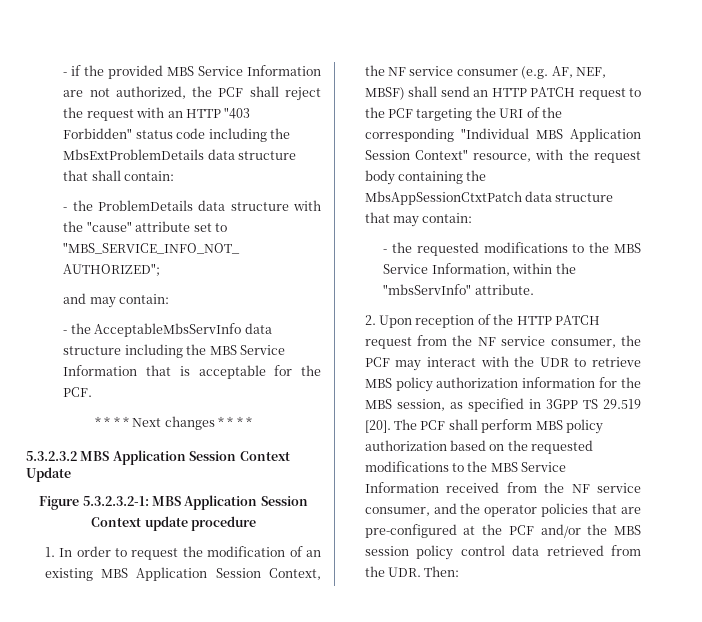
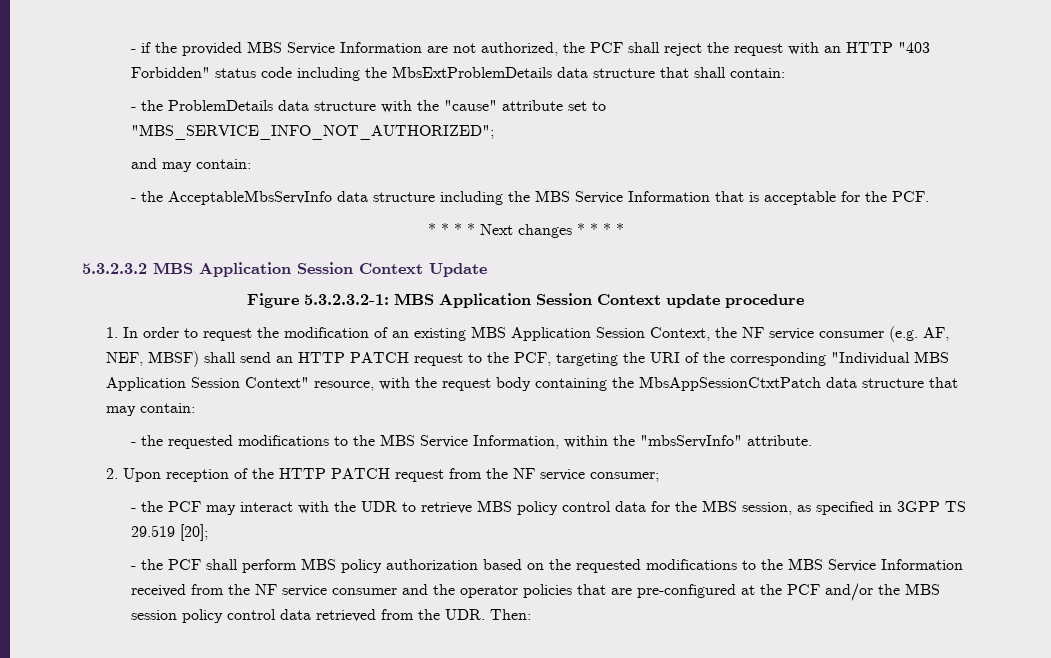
[388,108,414,118] PCF -> [514,352,552,366] PCF,
[550,339,616,348] consumer, -> [590,472,660,482] [130,508,136,512] consumer; // -
[436,377,596,388] authorization information -> [561,501,646,512] control data
[364,419,418,433] [20]. The -> [179,524,208,541] [130,559,163,570] [20]; // - the
[364,507,430,516] consumer, -> [331,588,397,595] consumer

